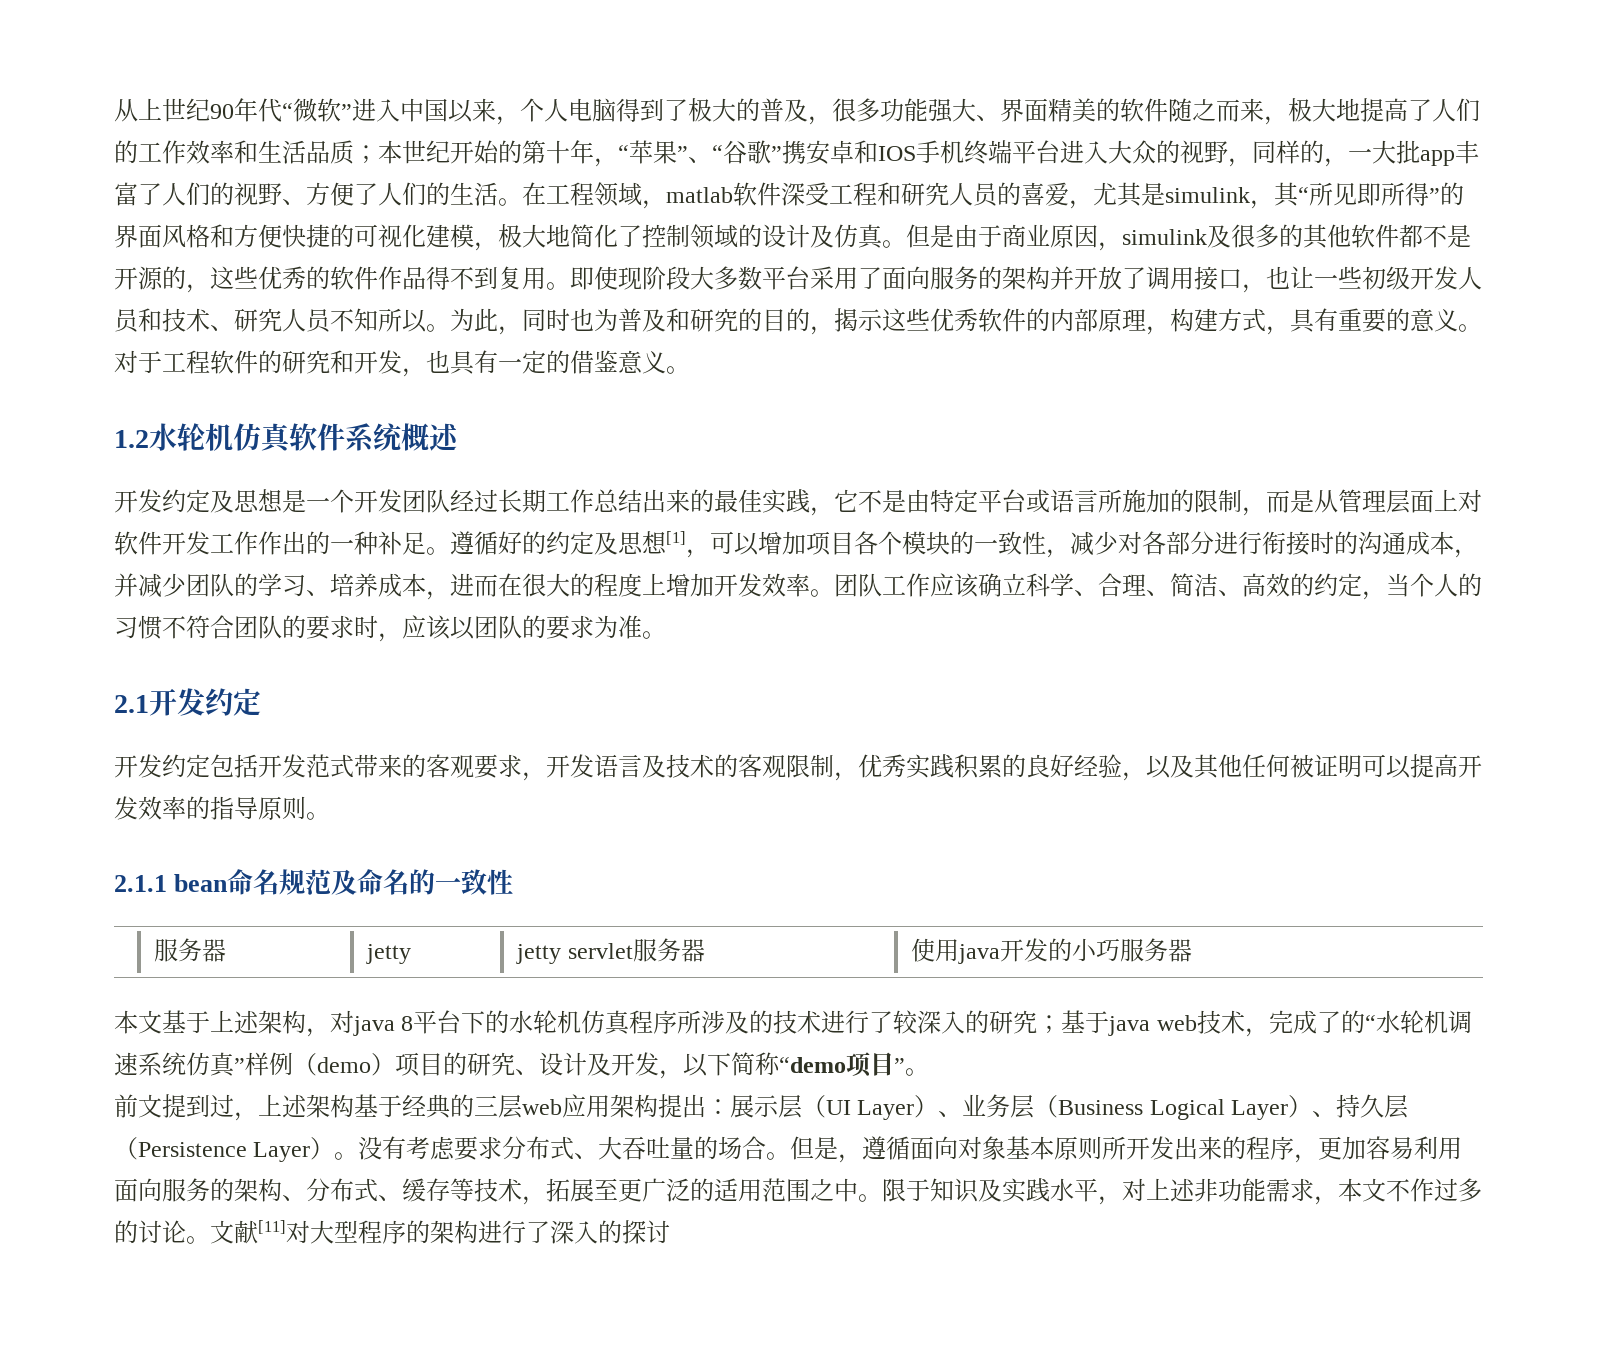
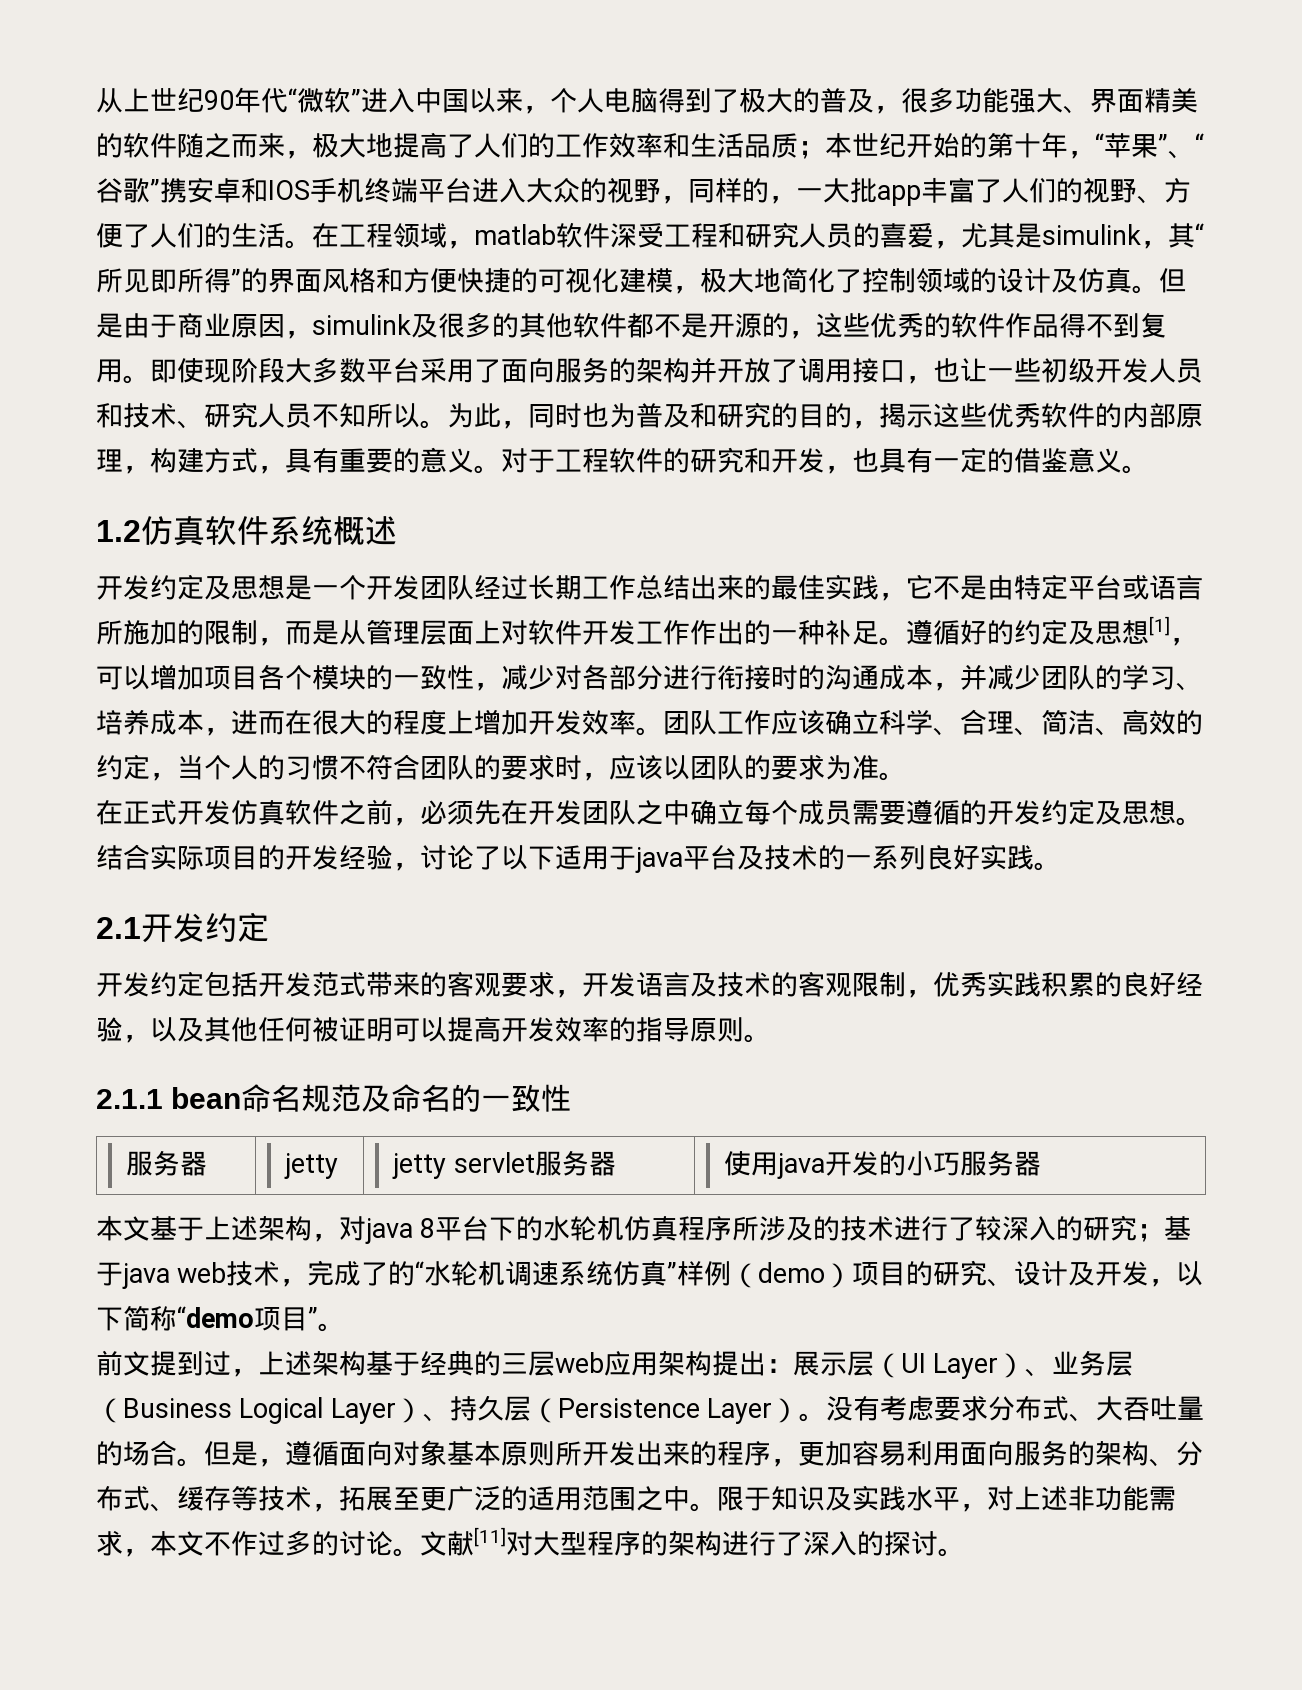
[149,423,233,451] 水轮机 -> (141, 531) none
(666, 635) none -> [96,799,1203,826] [96,844,1061,873] // 在正式开发仿真软件之前，必须先在开发团队之中确立每个成员需要遵循的开发约定及思想。结合实际项目的开发经验，讨论了以下适用于java平台及技术的一系列良好实践。
(670, 1232) none -> [938,1548,965,1557] 。

